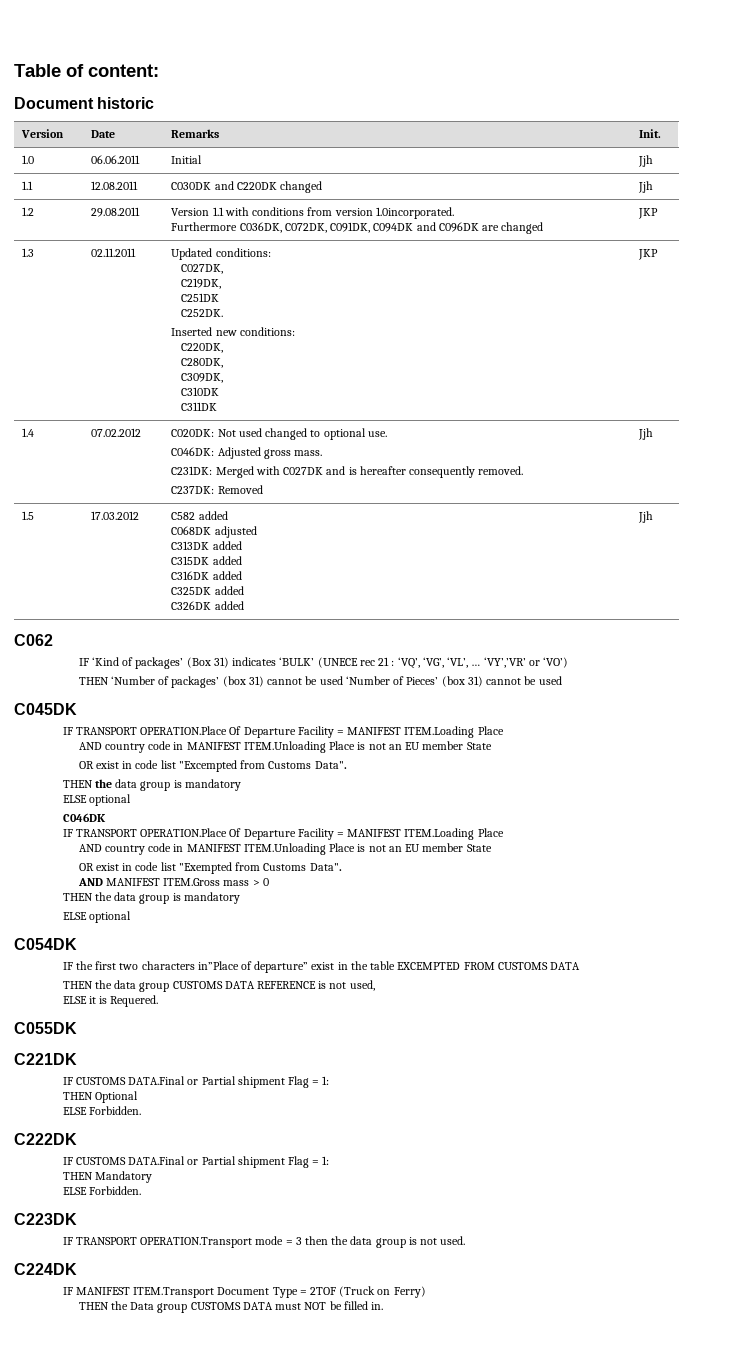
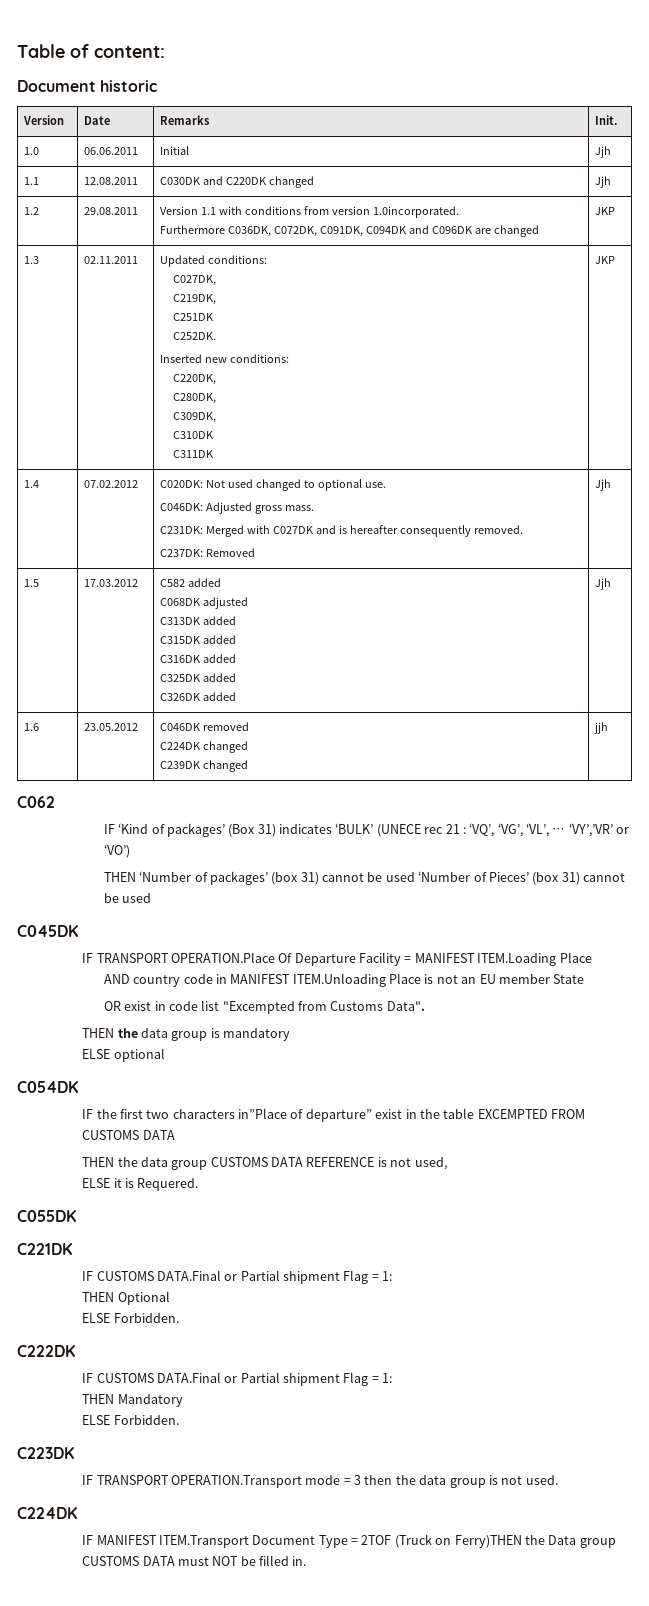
(654, 517) none -> [24,723,40,731] [84,723,139,731] [160,722,250,731] [160,741,249,753] [160,760,249,772] [594,722,609,734] // 1.6 | 23.05.2012 | C046DK removed // C224DK changed // C239DK changed | jjh
[62,813,106,822] [62,828,504,840] [78,843,492,855] [78,862,342,874] [77,878,269,886] [62,892,240,904] [62,911,131,923] // C046DK // IF TRANSPORT OPERATION.Place Of Departure Facility = MANIFEST ITEM.Loading Place // AND country code in MANIFEST ITEM.Unloading Place is not an EU member State // OR exist in code list "Exempted from Customs Data". // AND MANIFEST ITEM.Gross mass > 0 // THEN the data group is mandatory // ELSE optional -> (165, 1055) none
[393,1286,426,1298] [78,1302,109,1310] Ferry) // THEN -> [454,1535,522,1548] Ferry)THEN

